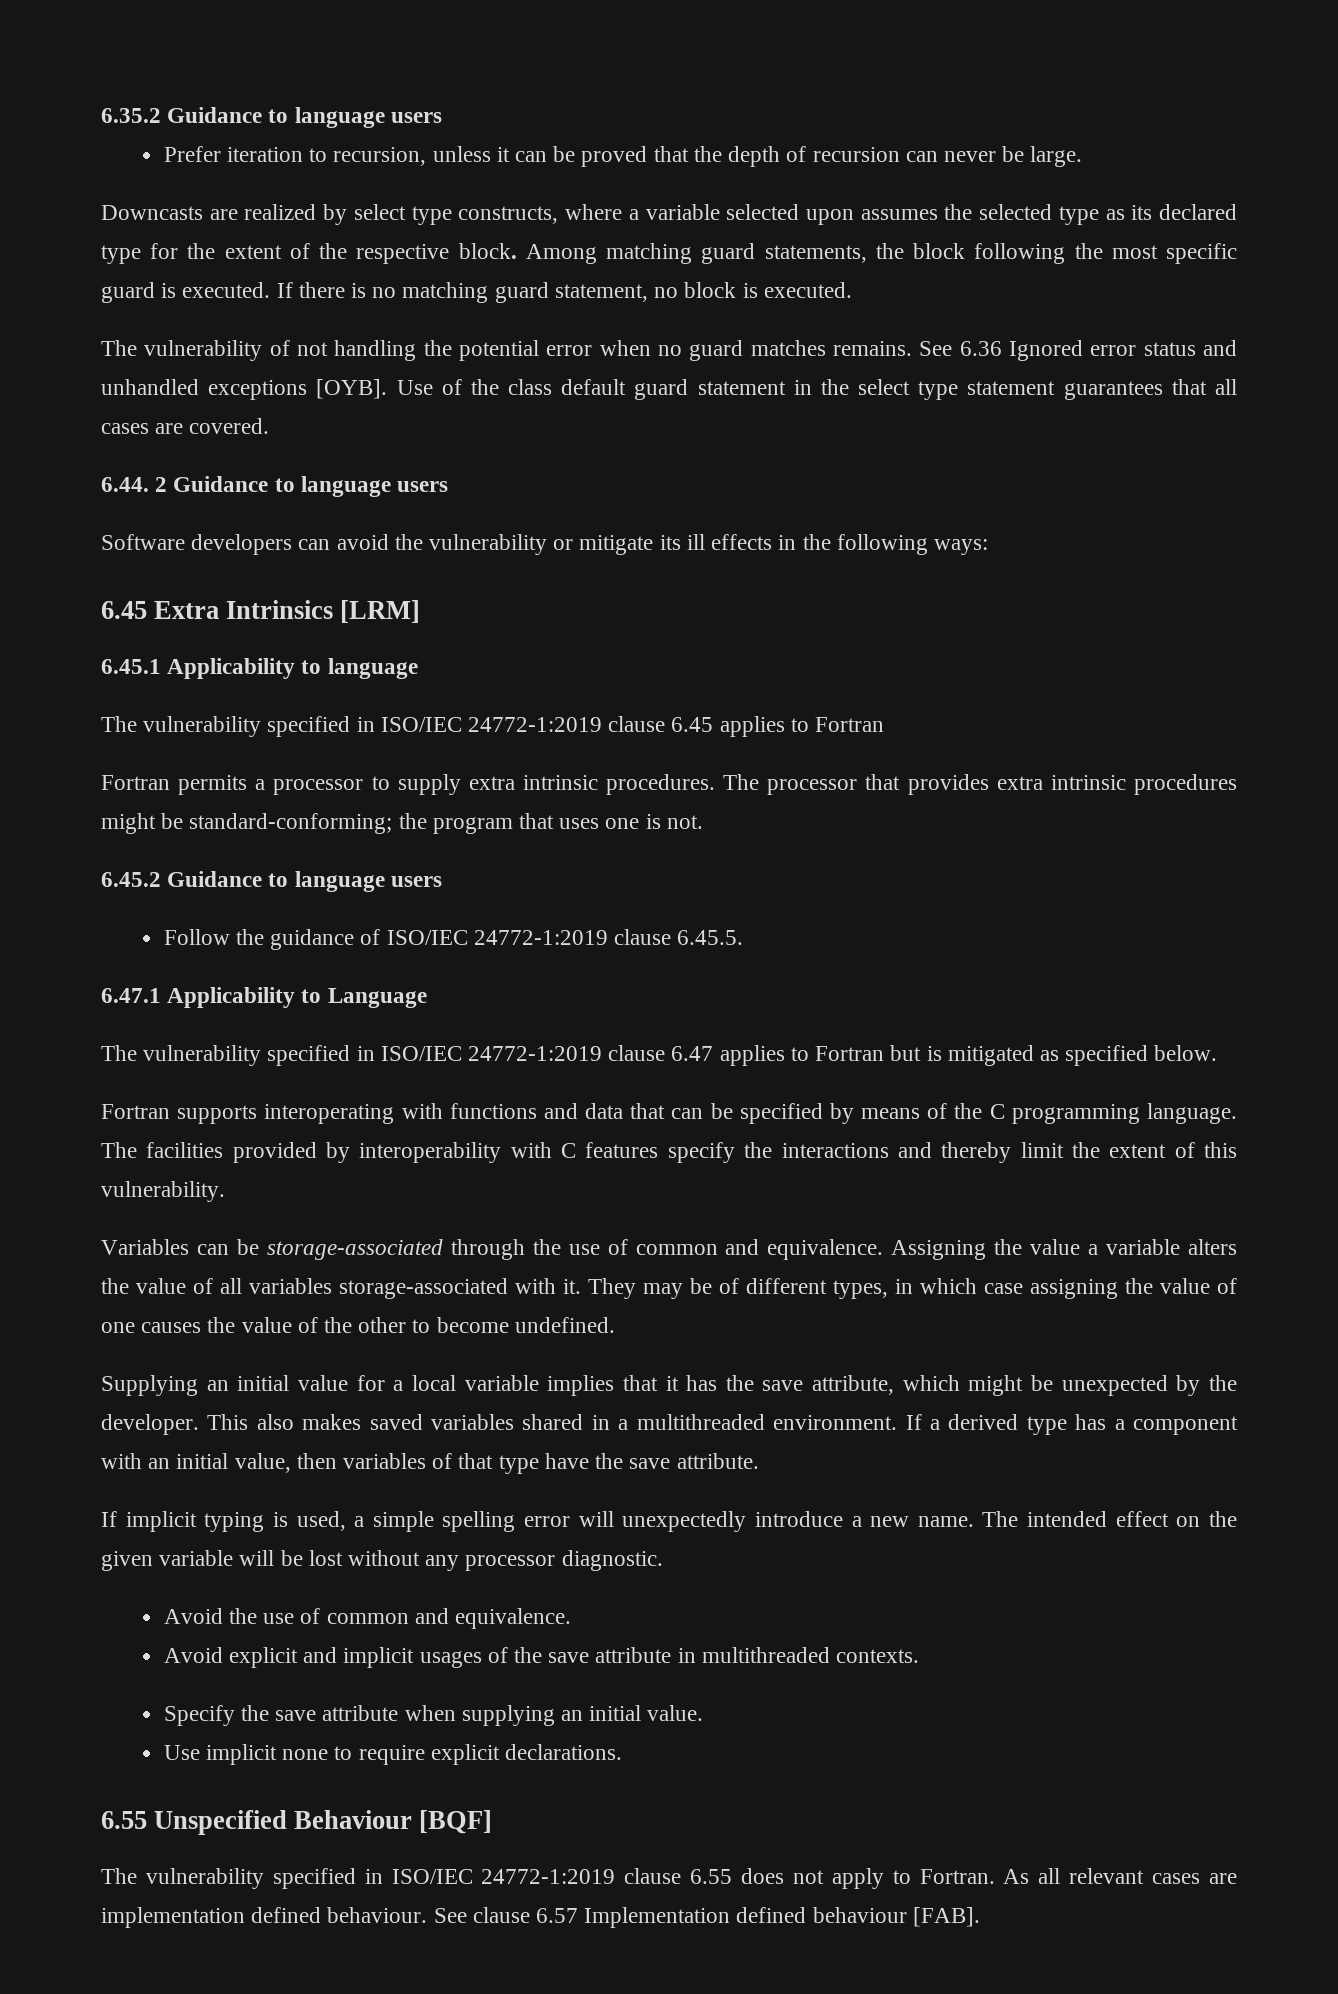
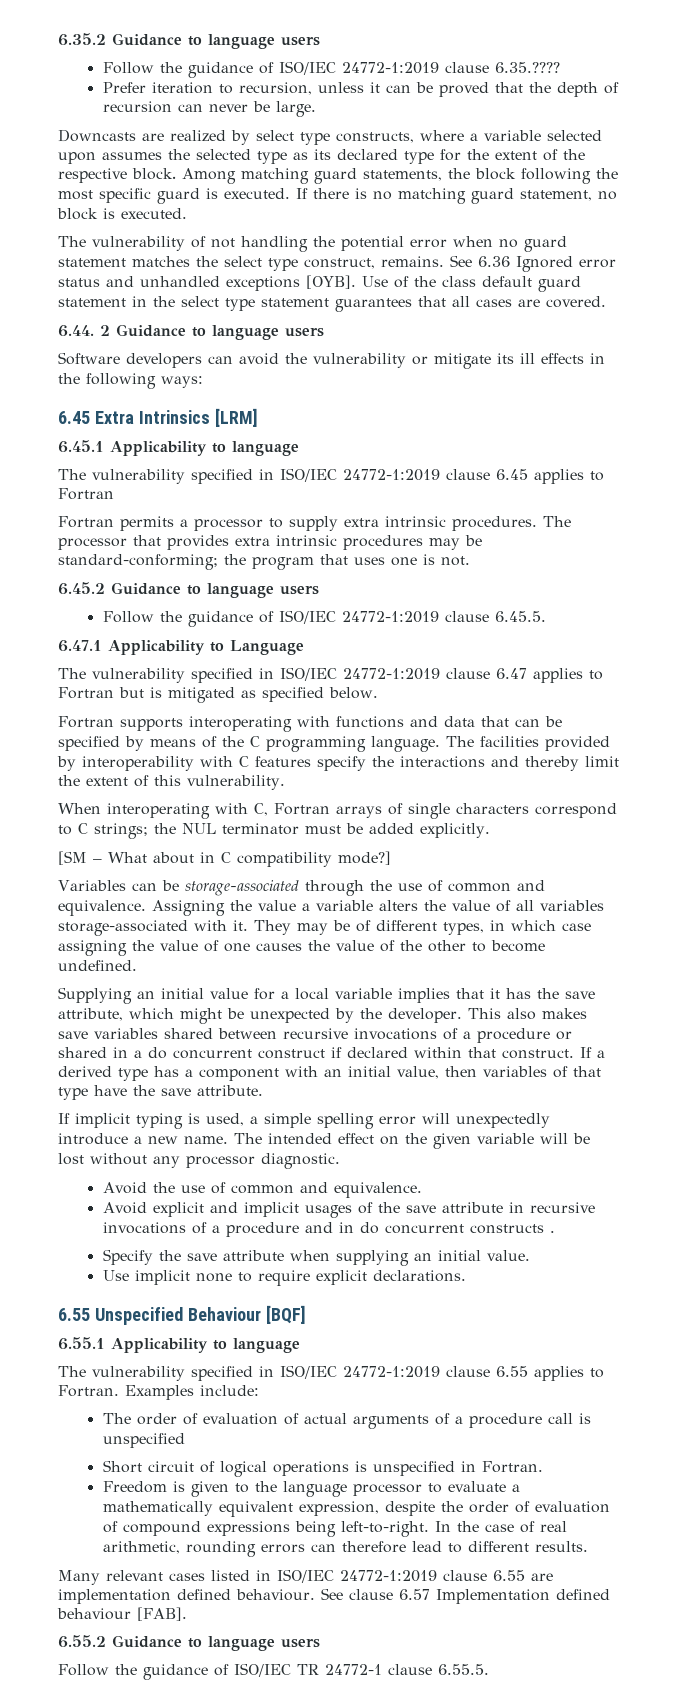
(442, 117) none -> [102,61,560,78] // Follow the guidance of ISO/IEC 24772-1:2019 clause 6.35.????
[750,340,826,356] matches -> [58,256,375,271] statement matches the select type construct,
[101,813,156,834] might -> [429,538,460,550] may
(225, 1191) none -> [58,803,617,819] [58,823,490,839] [58,851,391,867] // When interoperating with C, Fortran arrays of single characters correspond to C strings; the NUL terminator must be added explicitly. // [SM – What about in C compatibility mode?]
[369,1414,423,1430] saved -> [58,1031,88,1039] save
[591,1414,898,1430] in a multithreaded environment. -> [218,1028,572,1043] [58,1047,574,1059] between recursive invocations of a procedure or shared in a do concurrent construct if declared within that construct.
[701,1647,920,1663] multithreaded contexts. -> [529,1202,595,1213] [102,1222,555,1237] recursive invocations of a procedure and in do concurrent constructs .
(493, 1822) none -> [58,1337,300,1353] // 6.55.1 Applicability to language
[741,1868,1201,1889] does not apply to Fortran. As all relevant cases -> [534,1366,604,1381] [58,1385,259,1400] [102,1413,591,1429] [102,1433,185,1448] [102,1460,543,1477] [102,1481,520,1497] [102,1501,610,1517] [102,1521,567,1537] [102,1541,588,1557] [58,1569,525,1585] applies to Fortran. Examples include: // The order of evaluation of actual arguments of a procedure call is unspecified // Short circuit of logical operations is unspecified in Fortran. // Freedom is given to the language processor to evaluate a mathematically equivalent expression, despite the order of evaluation of compound expressions being left-to-right. In the case of real arithmetic, rounding errors can therefore lead to different results. // Many relevant cases listed in ISO/IEC 24772-1:2019 clause 6.55
(980, 1917) none -> [58,1635,320,1651] [58,1663,489,1680] // 6.55.2 Guidance to language users // Follow the guidance of ISO/IEC TR 24772-1 clause 6.55.5.

